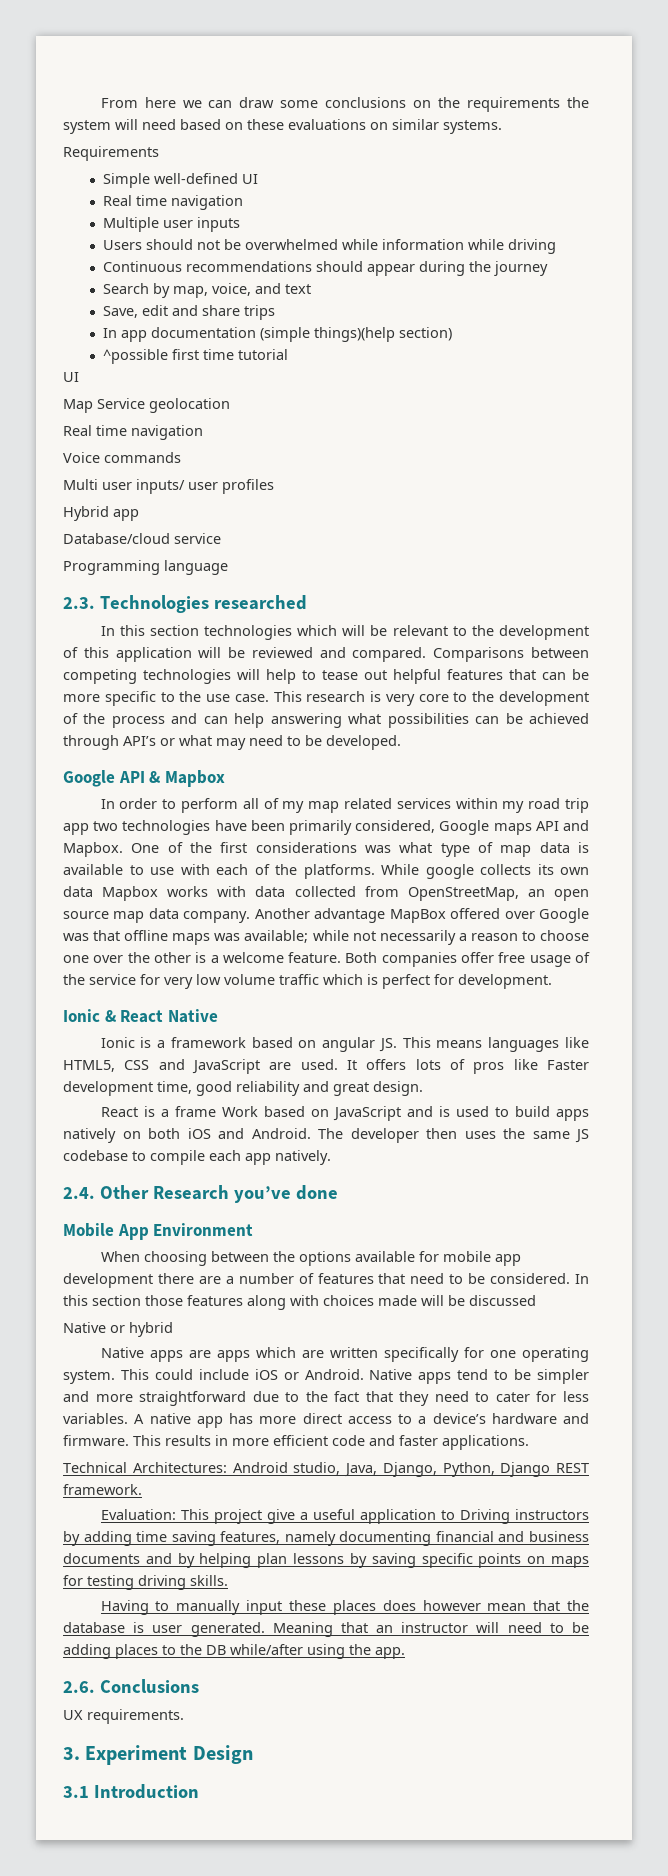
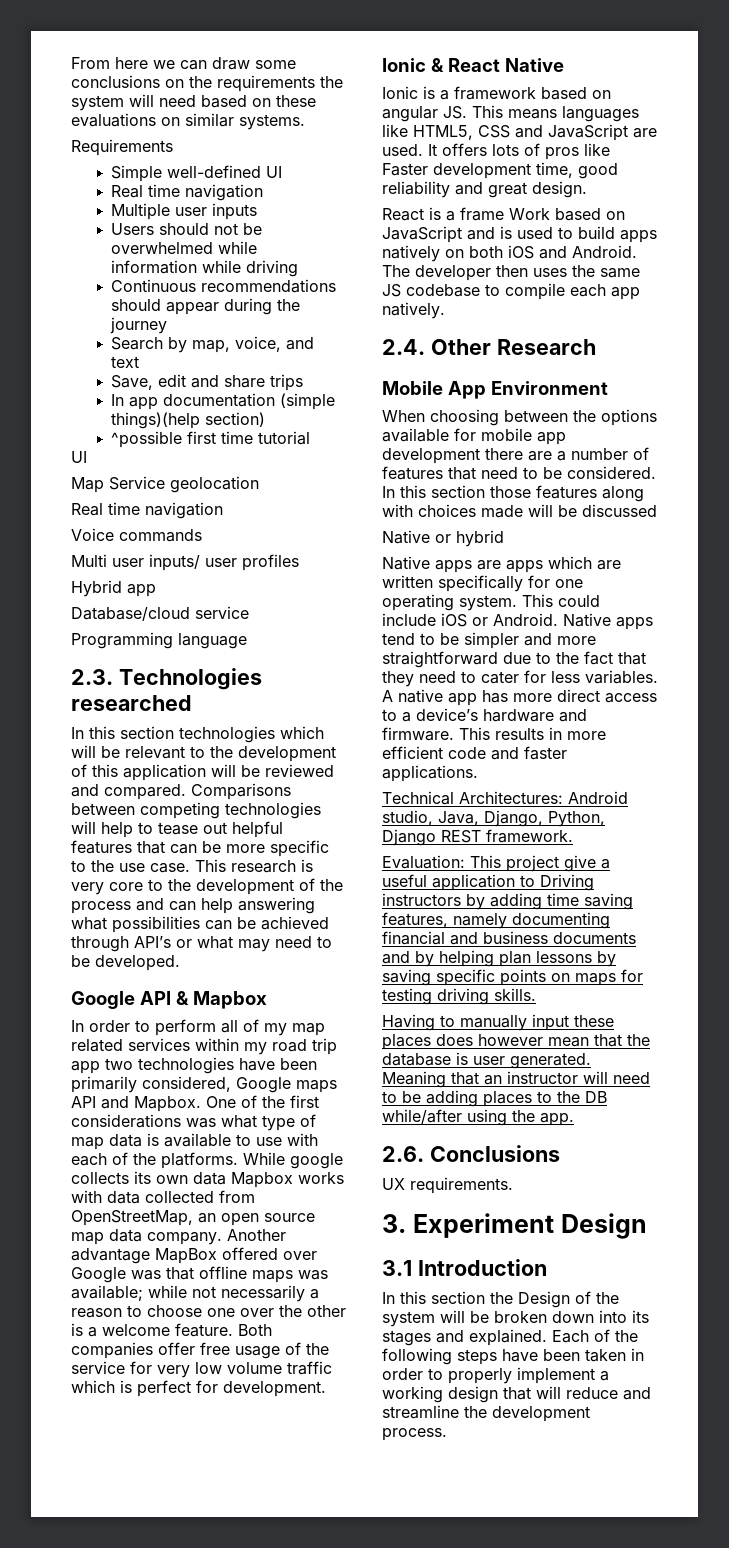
[233,1185,338,1203] you’ve done -> (596, 347) none
(199, 1791) none -> [382,1291,619,1308] [382,1310,649,1327] [382,1329,638,1346] [382,1348,644,1365] [382,1367,609,1384] [382,1386,651,1403] [382,1405,590,1422] [382,1428,447,1441] // In this section the Design of the system will be broken down into its stages and explained. Each of the following steps have been taken in order to properly implement a working design that will reduce and streamline the development process.

